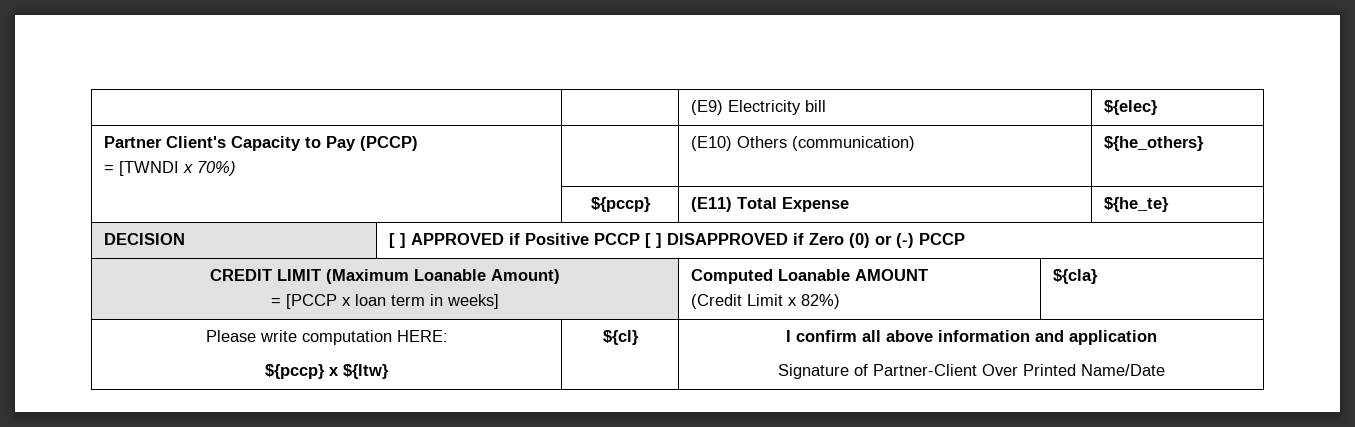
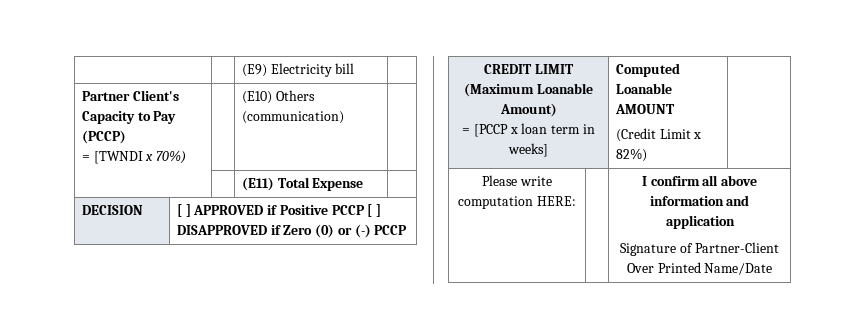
[1103,100,1158,115] ${elec} -> (355, 68) none
[1103,136,1204,151] [590,197,651,212] ${he_others} // | ${pccp} -> (344, 117) // |
[1103,197,1169,212] ${he_te} -> (364, 184) none
[1052,269,1098,284] ${cla} -> (647, 155) none
[265,364,389,379] [602,330,639,345] // ${pccp} x ${ltw} | ${cl} -> (576, 201) |

